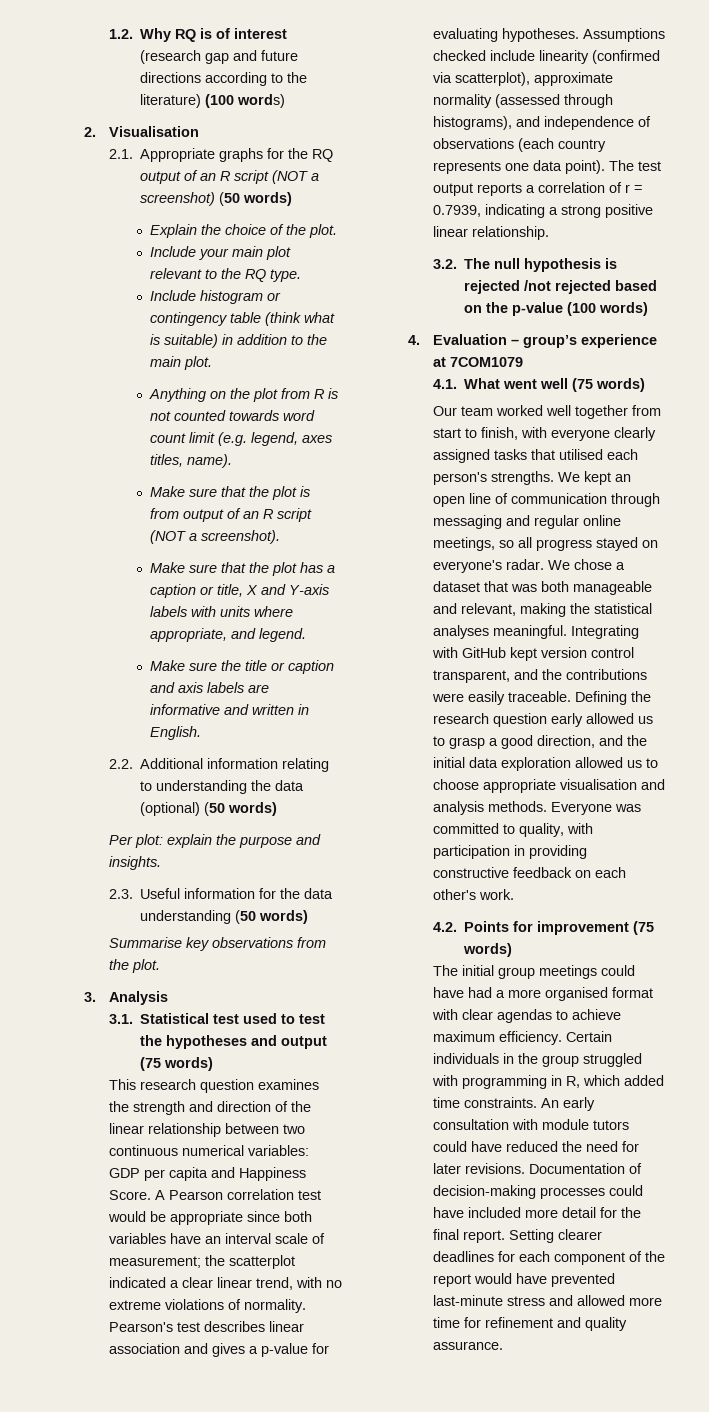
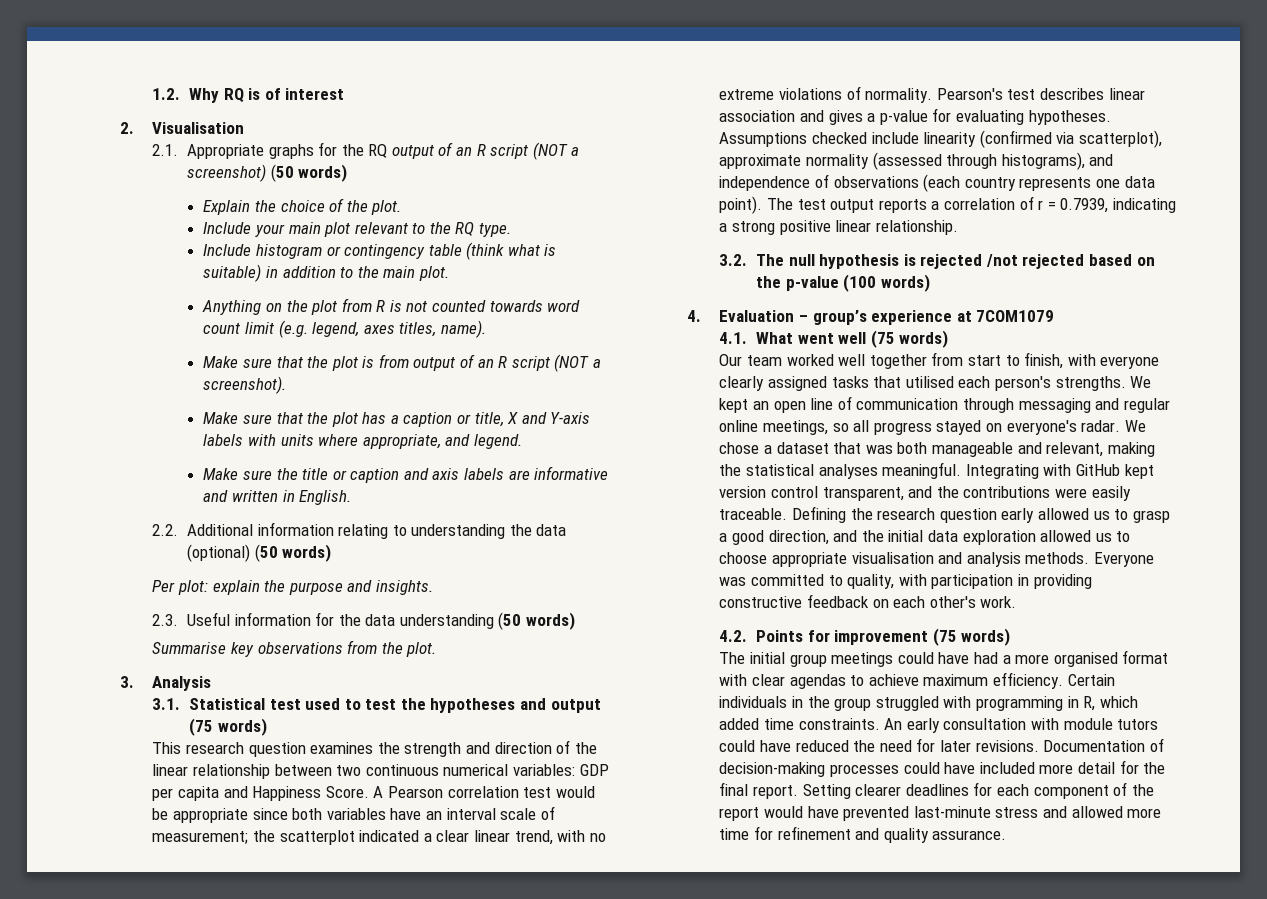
[140,50,299,64] [140,72,308,86] [140,94,286,108] (research gap and future directions according to the literature) (100 words) -> (345, 94) none

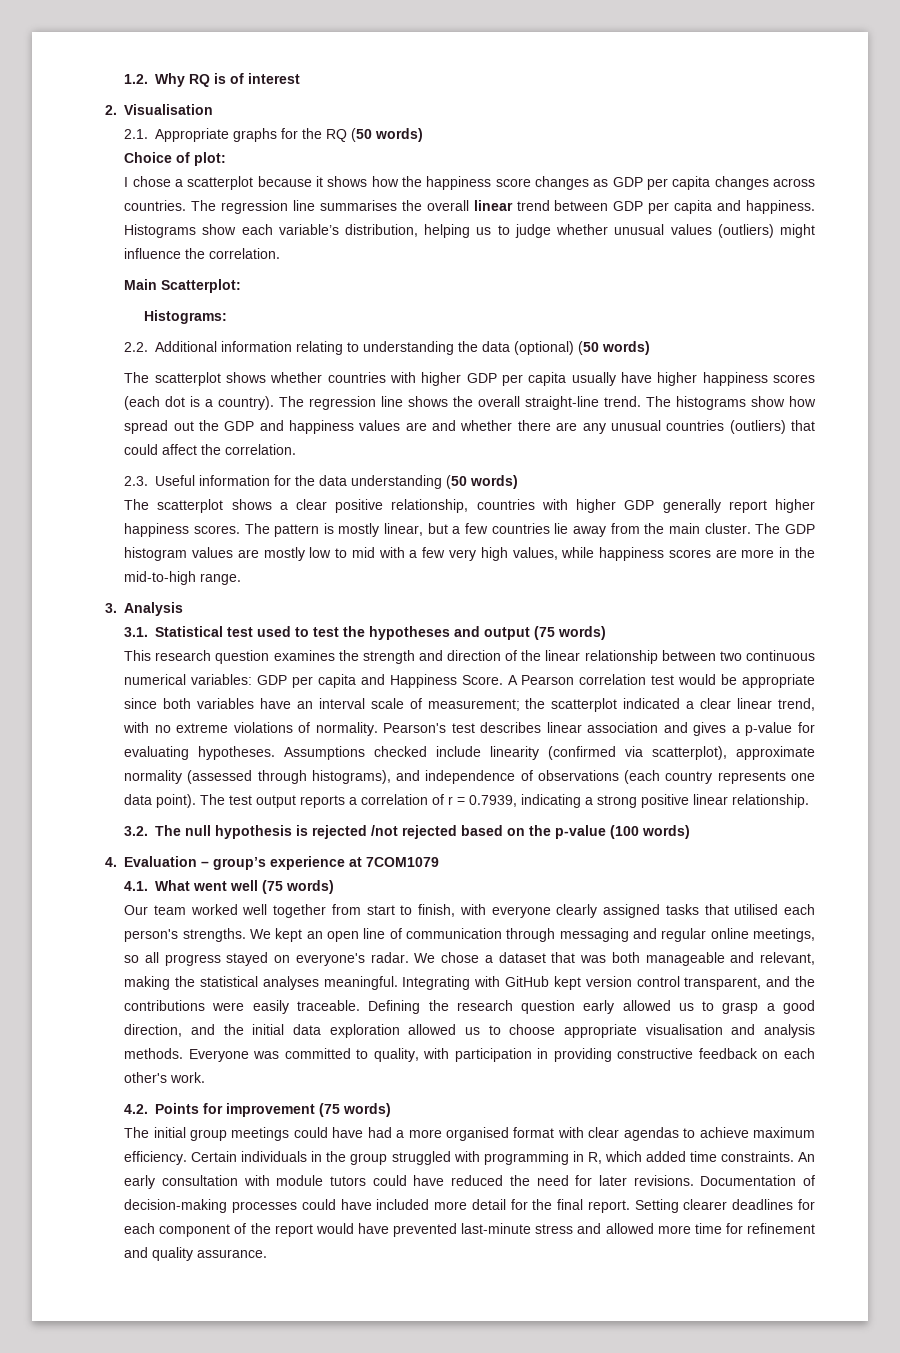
[391,142,580,160] [186,164,348,182] [203,198,402,215] [203,222,512,237] [203,242,557,260] [203,264,449,282] [202,298,581,315] [203,320,486,338] [203,354,601,372] [203,376,287,394] [203,412,591,427] [203,434,522,449] [203,466,609,483] [203,490,352,505] output of an R script (NOT a screenshot) (50 words) // Explain the choice of the plot. // Include your main plot relevant to the RQ type. // Include histogram or contingency table (think what is suitable) in addition to the main plot. // Anything on the plot from R is not counted towards word count limit (e.g. legend, axes titles, name). // Make sure that the plot is from output of an R script (NOT a screenshot). // Make sure that the plot has a caption or title, X and Y-axis labels with units where appropriate, and legend. // Make sure the title or caption and axis labels are informative and written in English. -> [351,128,424,142] [124,152,227,166] [124,176,816,190] [124,200,816,214] [124,224,815,238] [124,248,281,259] [124,279,242,293] [143,310,227,324] (50 words) // Choice of plot: // I chose a scatterplot because it shows how the happiness score changes as GDP per capita changes across countries. The regression line summarises the overall linear trend between GDP per capita and happiness. Histograms show each variable’s distribution, helping us to judge whether unusual values (outliers) might influence the correlation. // Main Scatterplot: // Histograms:
[152,580,433,595] Per plot: explain the purpose and insights. -> [124,372,816,386] [124,396,817,410] [124,420,816,434] [124,444,297,455] The scatterplot shows whether countries with higher GDP per capita usually have higher happiness scores (each dot is a country). The regression line shows the overall straight-line trend. The histograms show how spread out the GDP and happiness values are and whether there are any unusual countries (outliers) that could affect the correlation.
[152,640,437,657] Summarise key observations from the plot. -> [124,499,815,513] [124,523,815,537] [124,547,816,561] [124,571,242,585] The scatterplot shows a clear positive relationship, countries with higher GDP generally report higher happiness scores. The pattern is mostly linear, but a few countries lie away from the main cluster. The GDP histogram values are mostly low to mid with a few very high values, while happiness scores are more in the mid-to-high range.

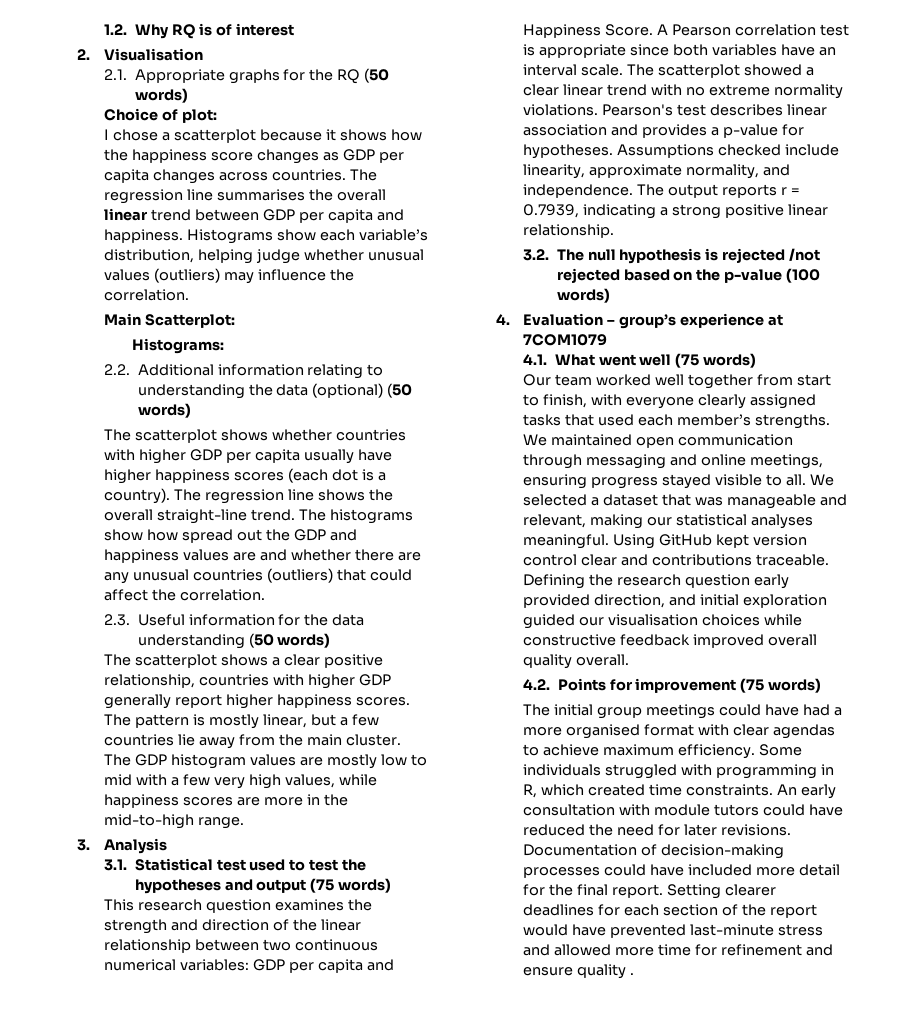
[476,225,510,235] us to -> (254, 256) none
[779,224,815,238] might -> [224,272,255,284] may
[678,674,738,685] would be -> [523,44,536,56] is
[370,698,681,712] scale of measurement; the scatterplot indicated -> [581,64,803,78] scale. The scatterplot showed
[777,698,815,711] trend, -> [607,84,648,96] trend
[233,722,378,736] violations of normality. -> [773,84,843,99] [523,104,599,116] normality violations.
[693,722,727,736] gives -> [642,124,708,138] provides
[124,746,190,760] evaluating -> (804, 130) none
[490,746,815,760] [124,770,815,784] [124,794,445,808] linearity (confirmed via scatterplot), approximate normality (assessed through histograms), and independence of observations (each country represents one data point). The test output reports a correlation of -> [523,164,791,179] [523,184,778,198] linearity, approximate normality, and independence. The output reports
[734,904,816,915] [124,928,402,942] utilised each person's strengths. We kept an open line of -> [598,414,830,429] [523,434,675,448] used each member’s strengths. We maintained open
[661,928,707,942] regular -> (698, 460) none
[124,952,480,966] so all progress stayed on everyone's radar. We chose -> [523,474,834,489] [523,494,588,506] ensuring progress stayed visible to all. We selected
[611,952,640,963] both -> (724, 501) none
[175,976,196,987] the -> [647,517,673,526] our
[402,976,501,990] Integrating with -> [613,534,656,549] Using
[684,976,816,990] [124,1000,289,1014] transparent, and the contributions were easily -> [581,554,753,566] clear and contributions
[622,1000,815,1014] [124,1024,815,1038] [124,1048,815,1062] [124,1072,206,1083] allowed us to grasp a good direction, and the initial data exploration allowed us to choose appropriate visualisation and analysis methods. Everyone was committed to quality, with participation in providing constructive feedback on each other's work. -> [523,594,828,608] [523,614,803,629] [523,634,818,648] [523,654,630,669] provided direction, and initial exploration guided our visualisation choices while constructive feedback improved overall quality overall.
[191,1151,388,1165] Certain individuals in the group -> [759,744,803,756] [523,764,602,776] Some individuals
[645,1151,686,1162] added -> [588,784,646,796] created
[159,1224,231,1237] component -> [663,904,719,916] section
[152,1247,268,1261] quality assurance. -> [523,964,635,979] ensure quality .

